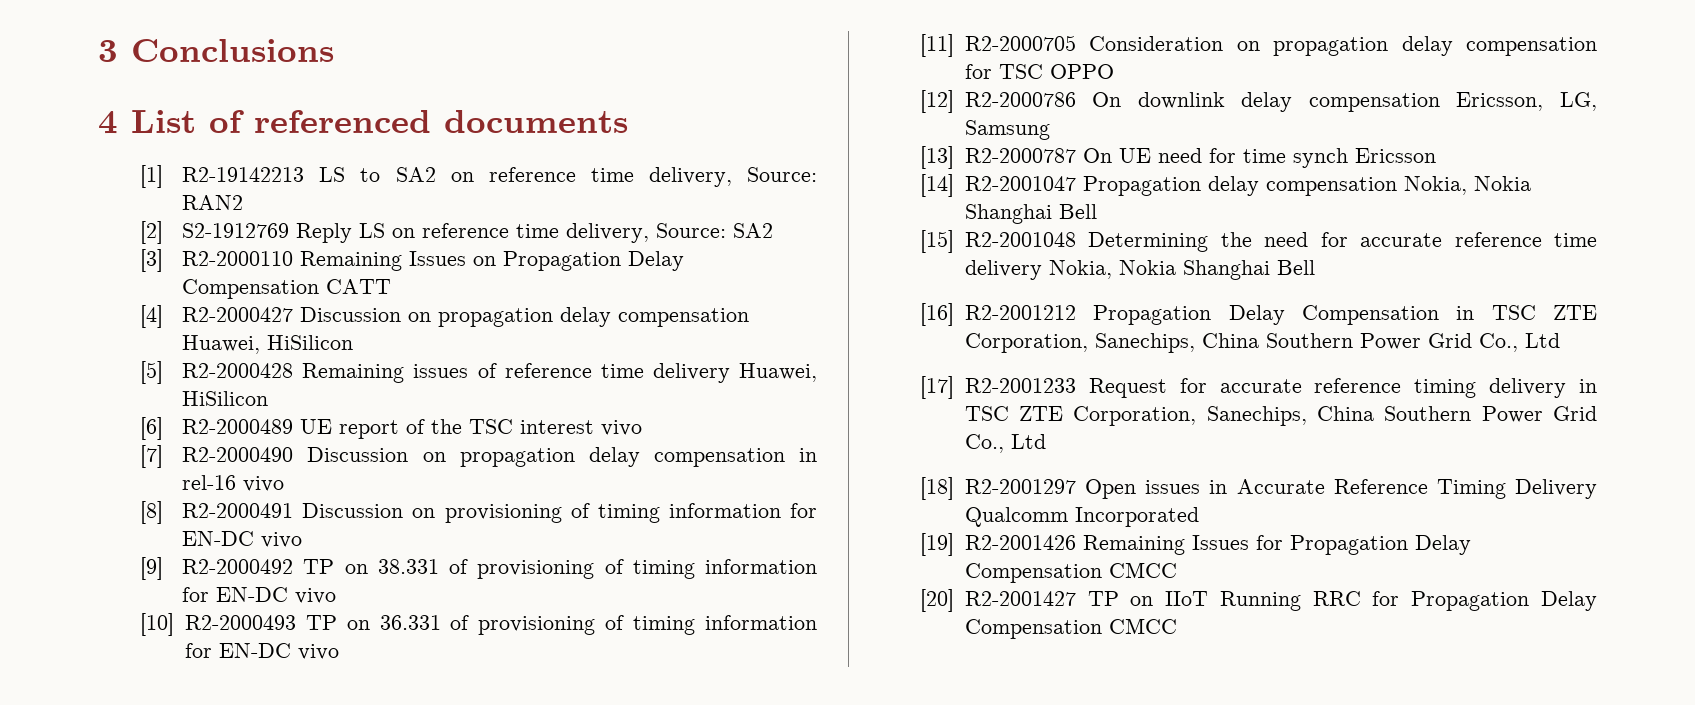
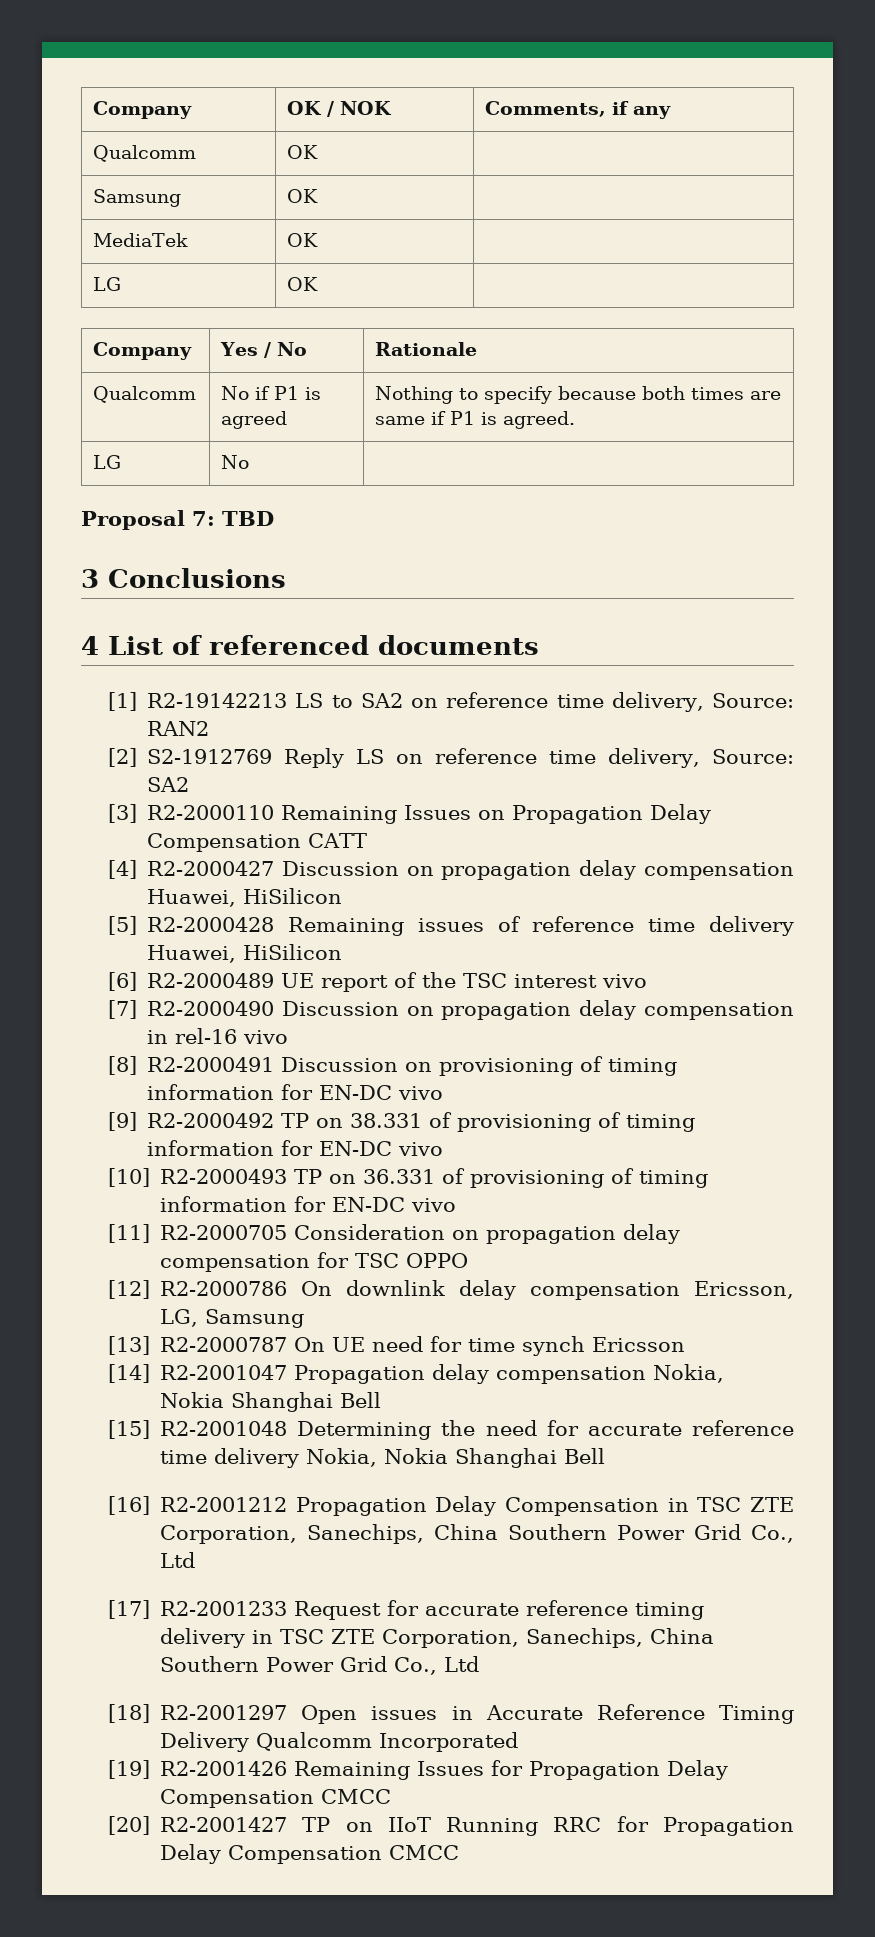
(98, 51) none -> [93,101,193,119] [287,101,393,117] [485,101,672,119] [93,145,197,162] [287,145,319,159] [93,189,182,207] [287,189,319,203] [93,233,189,247] [287,233,319,247] [93,277,122,291] [287,277,319,291] [93,342,193,360] [220,342,308,358] [375,342,478,356] [93,386,197,403] [221,386,322,400] [221,411,288,429] [375,386,782,404] [375,411,576,429] [93,455,122,469] [221,455,250,469] [81,510,274,530] Company | OK / NOK | Comments, if any // Qualcomm | OK | // Samsung | OK | // MediaTek | OK | // LG | OK | // Company | Yes / No | Rationale // Qualcomm | No if P1 is agreed | Nothing to specify because both times are same if P1 is agreed. // LG | No | // Proposal 7: TBD //

